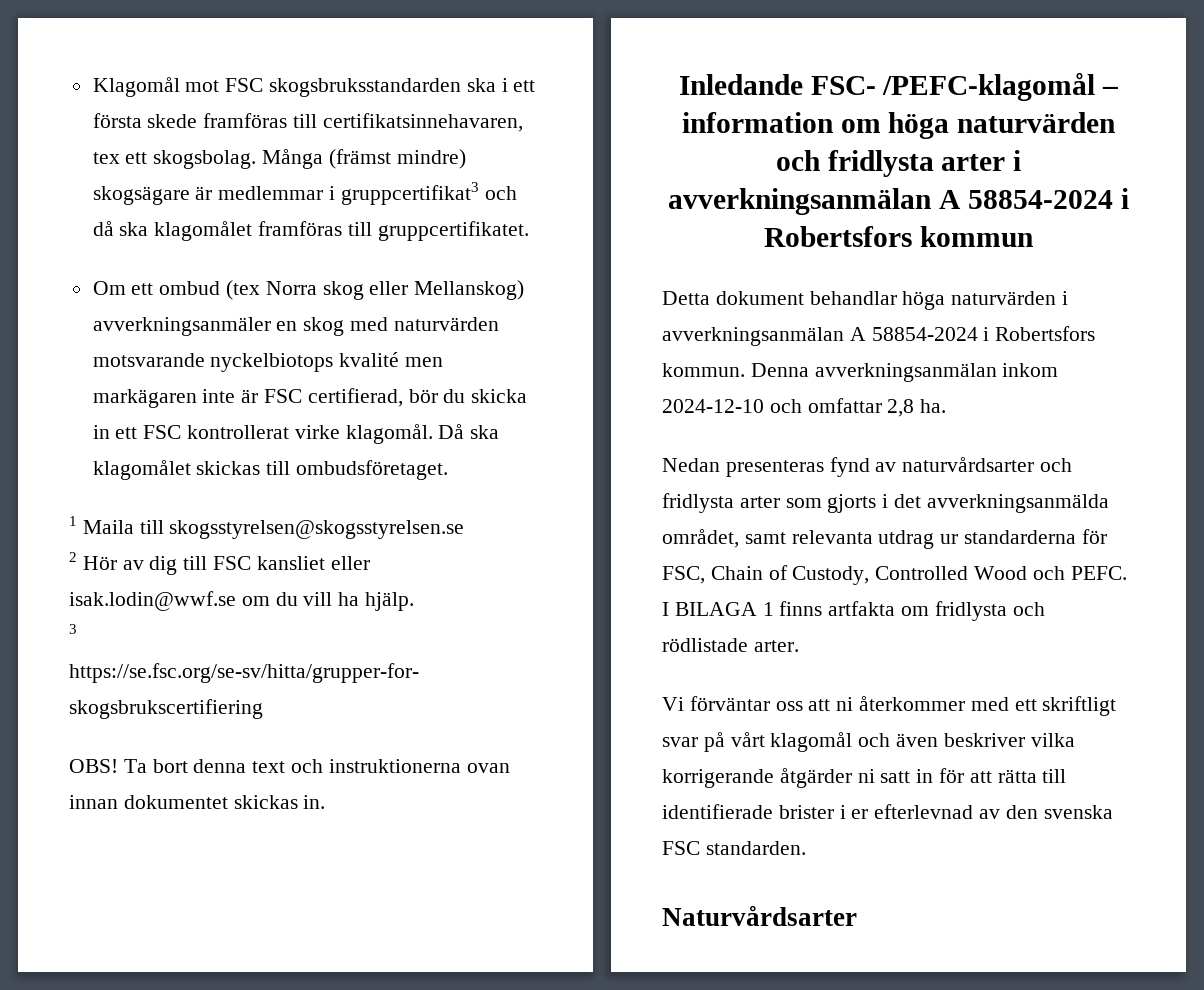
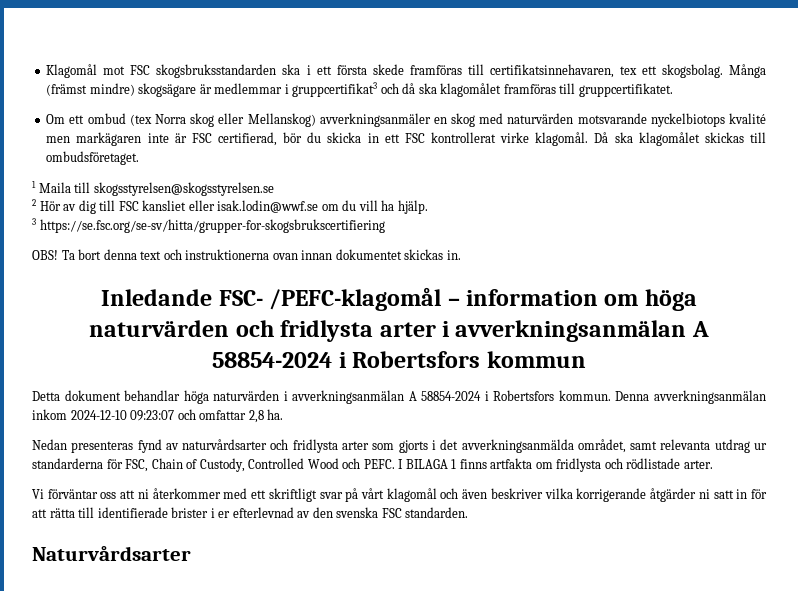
(764, 406) none -> [130,410,175,421] 09:23:07

